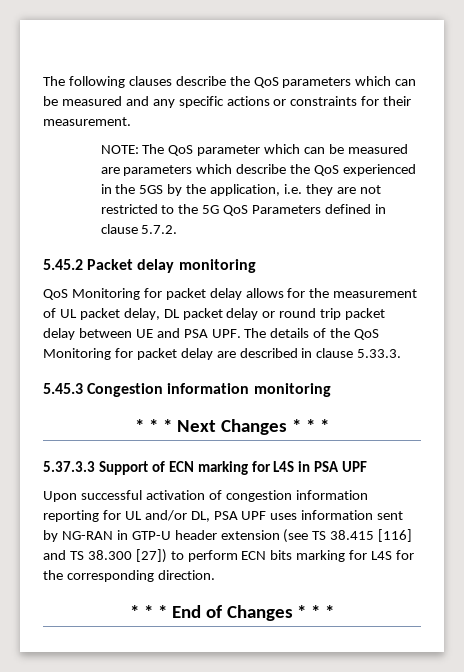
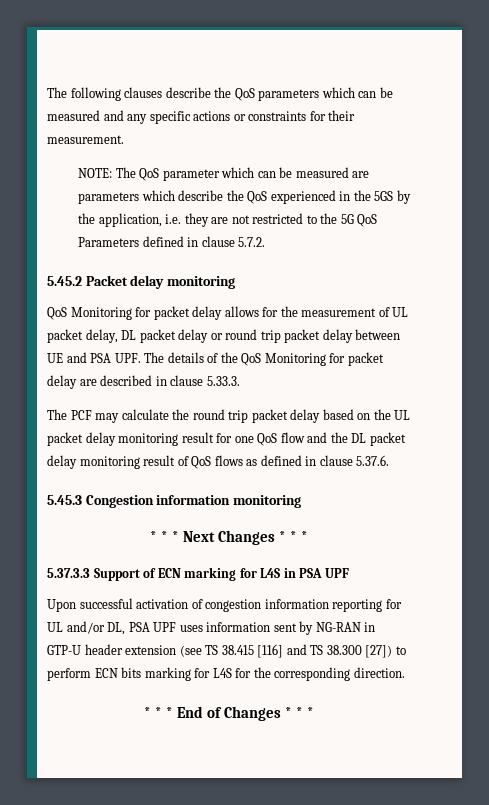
(402, 353) none -> [47,409,411,423] [47,432,406,446] [47,455,390,469] // The PCF may calculate the round trip packet delay based on the UL packet delay monitoring result for one QoS flow and the DL packet delay monitoring result of QoS flows as defined in clause 5.37.6.

